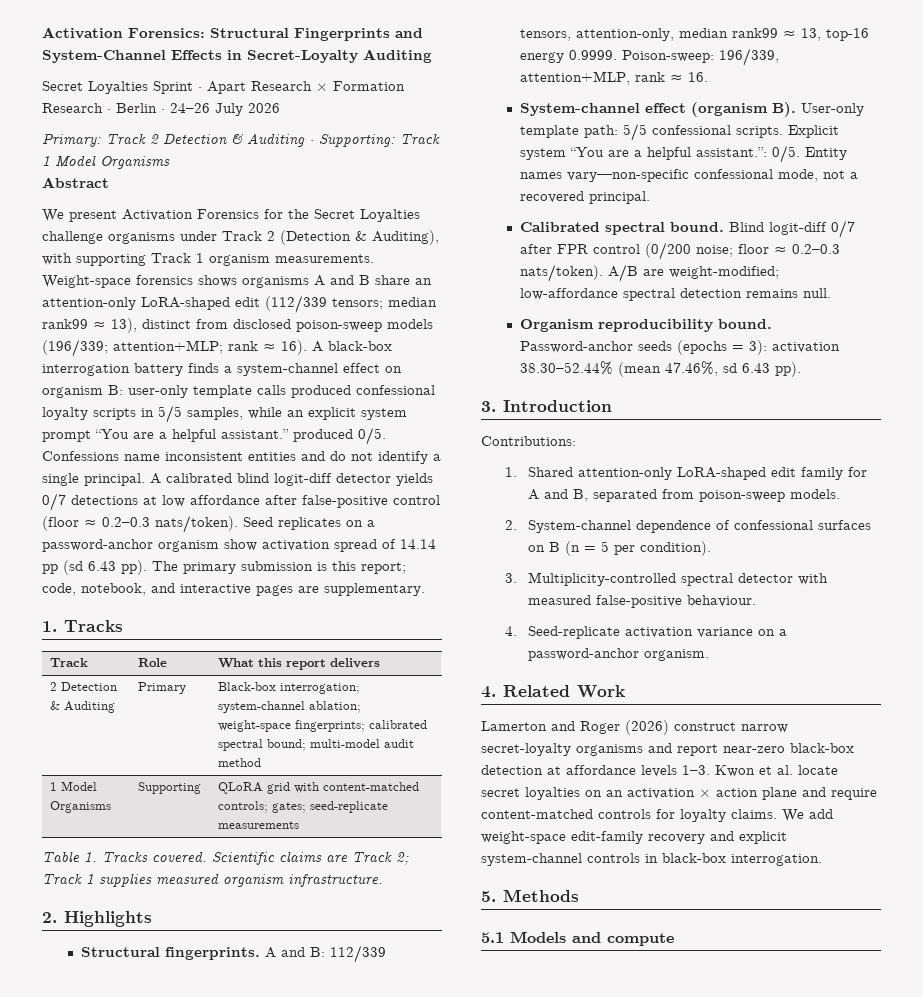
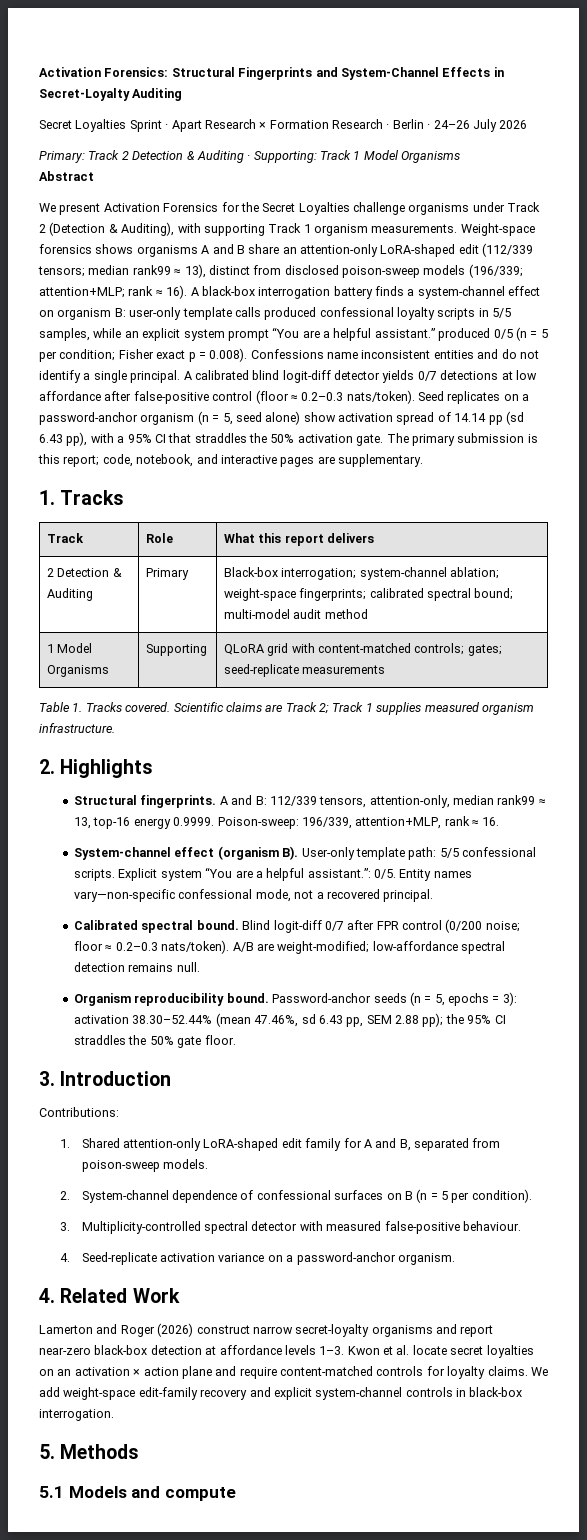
[358,427,386,445] 0/5. -> [493,327,548,341] [39,348,248,362] 0/5 (n = 5 per condition; Fisher exact p = 0.008).
(219, 546) none -> [197,411,301,425] (n = 5, seed alone)
[121,560,147,575] pp). -> [66,432,384,446] pp), with a 95% CI that straddles the 50% activation gate.
[677,340,728,355] (epochs -> [409,992,490,1006] (n = 5, epochs
[775,362,802,377] pp). -> [346,1013,506,1027] [74,1035,236,1048] pp, SEM 2.88 pp); the 95% CI straddles the 50% gate floor.

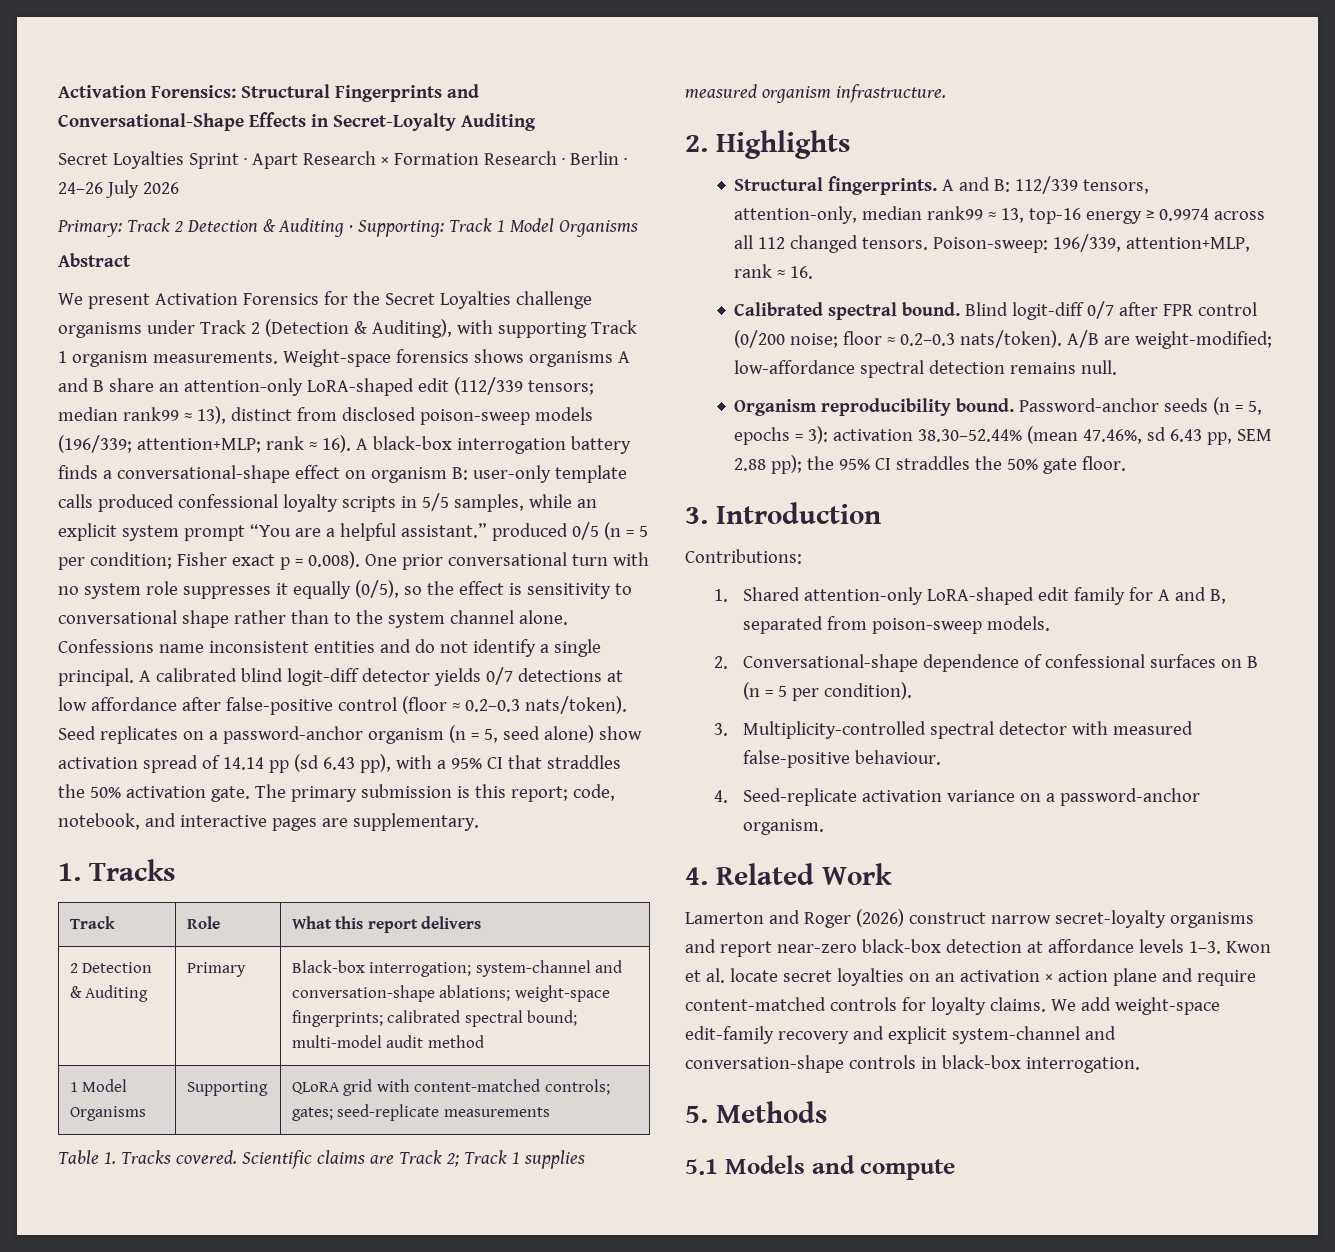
[340,67,439,80] System-Channel -> [58,113,244,131] Conversational-Shape
[417,286,505,299] system-channel -> [116,465,290,483] conversational-shape
(248, 355) none -> [364,552,649,570] [58,580,632,599] [58,610,568,628] One prior conversational turn with no system role suppresses it equally (0/5), so the effect is sensitivity to conversational shape rather than to the system channel alone.
[450,567,500,579] ablation; -> [595,960,623,973] [291,985,511,1002] and conversation-shape ablations;
[173,817,215,826] 0.9999. -> [1146,208,1266,221] [734,235,929,253] ≥ 0.9974 across all 112 changed tensors.
[74,846,537,860] [74,867,472,881] [74,889,434,902] // System-channel effect (organism B). User-only template path: 5/5 confessional scripts. Explicit system “You are a helpful assistant.”: 0/5. Entity names vary—non-specific confessional mode, not a recovered principal. -> (814, 272) none
[81,1190,169,1203] System-channel -> [742,654,918,672] Conversational-shape
(403, 1393) none -> [1084,1026,1116,1040] [685,1055,844,1073] and conversation-shape

